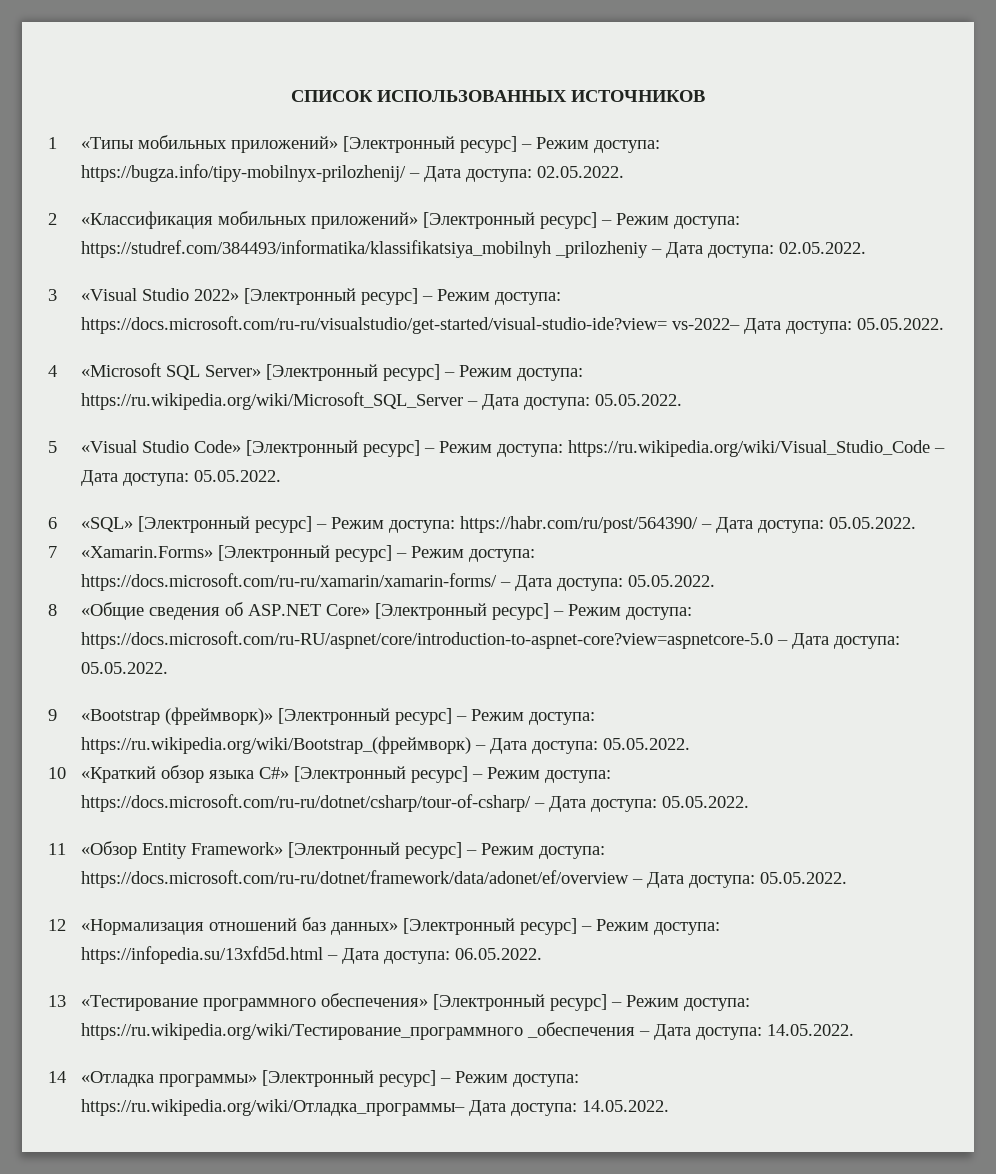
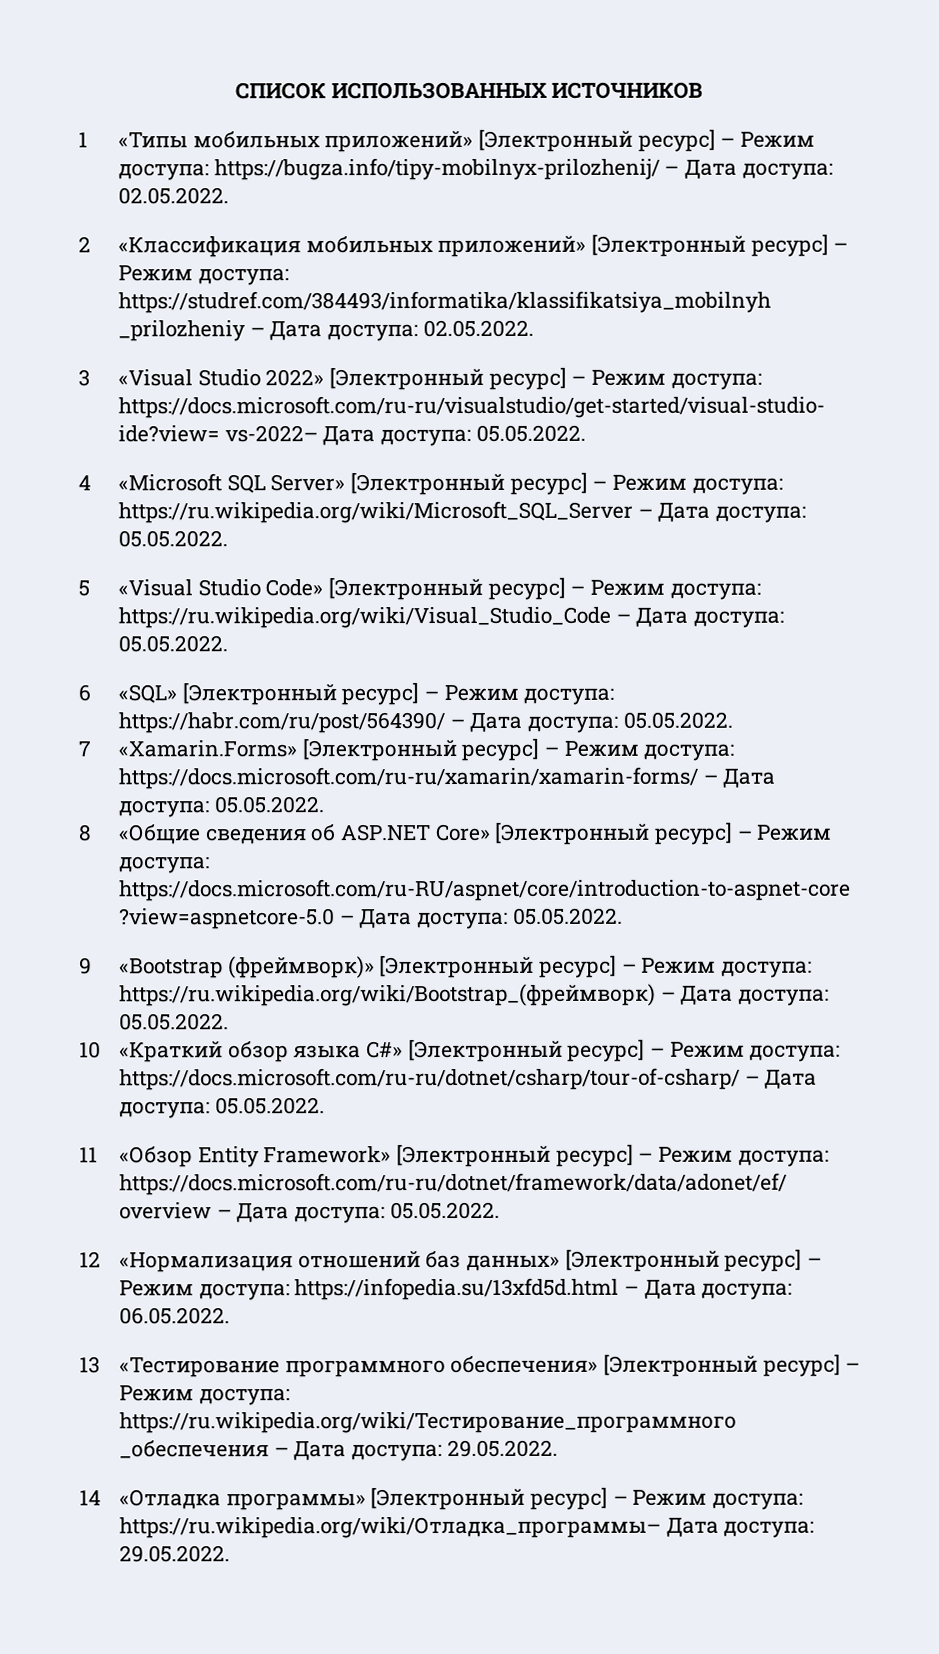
[80,631,773,649] https://docs.microsoft.com/ru-RU/aspnet/core/introduction-to-aspnet-core?view=aspnetcore-5.0 -> [118,878,851,902] [118,908,335,930] https://docs.microsoft.com/ru-RU/aspnet/core/introduction-to-aspnet-core ?view=aspnetcore-5.0
[766,1024,854,1036] 14.05.2022. -> [446,1439,558,1458] 29.05.2022.
[581,1100,669,1112] 14.05.2022. -> [118,1545,230,1563] 29.05.2022.

